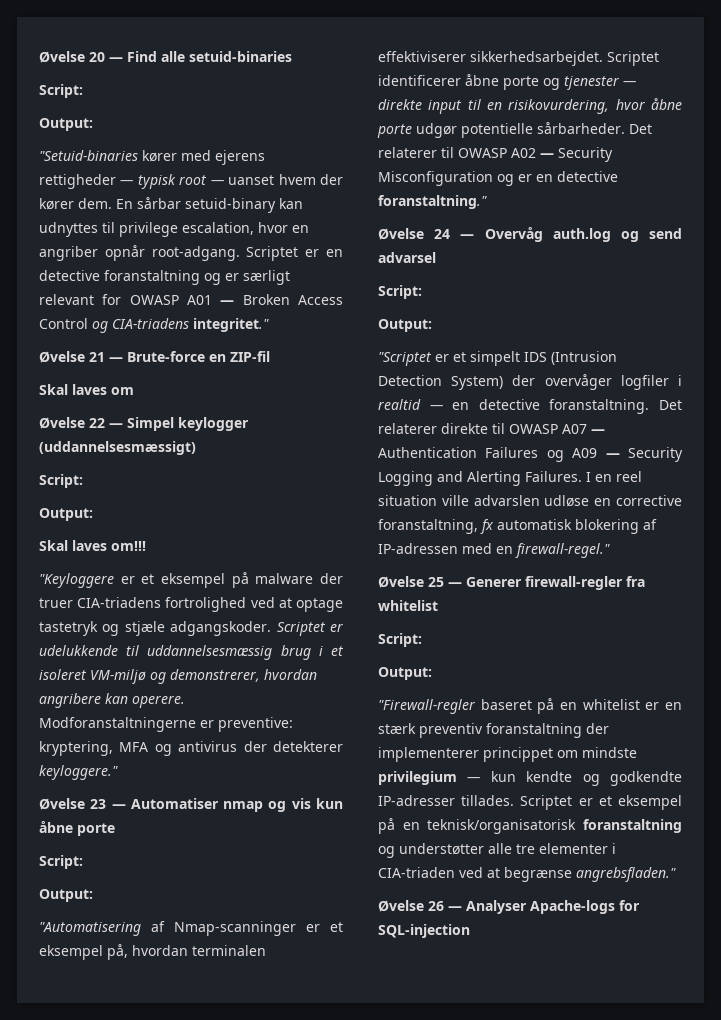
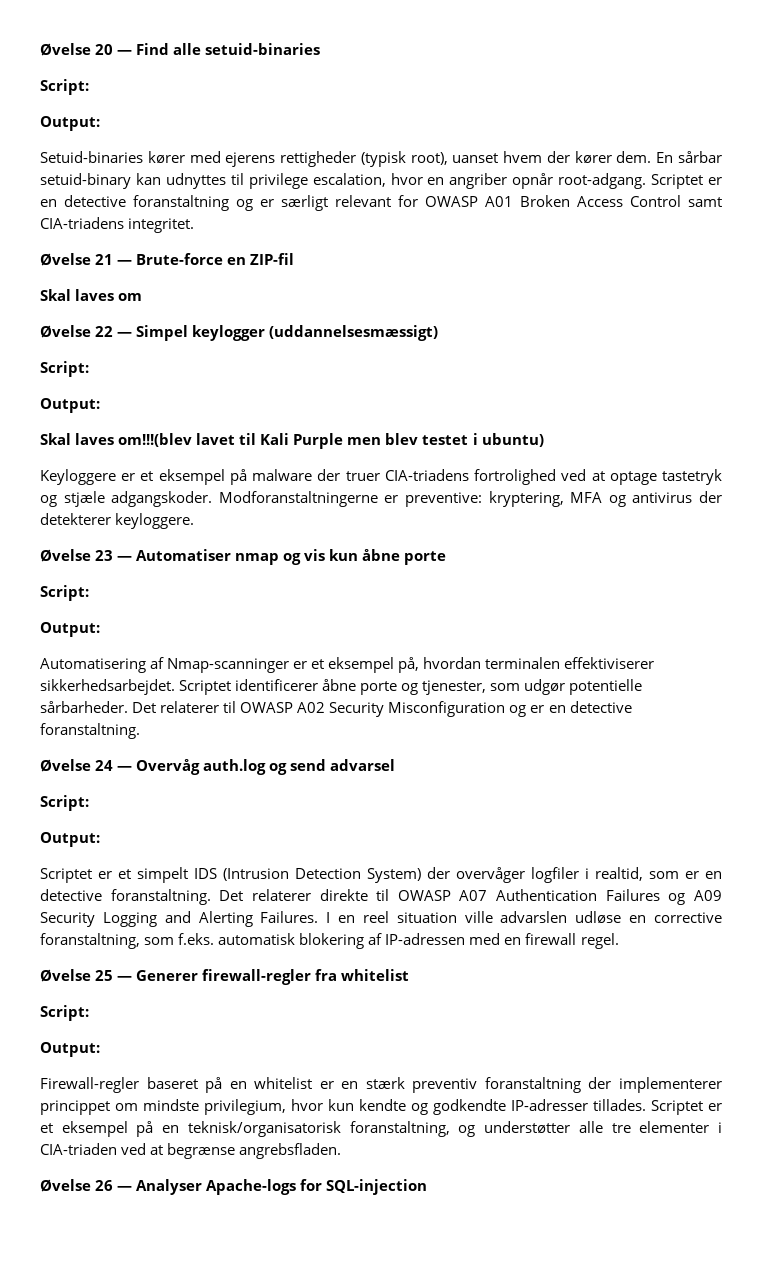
[39,150,138,161] "Setuid-binaries -> [40,151,143,163] Setuid-binaries
[120,174,224,189] — typisk root — -> [360,151,448,167] (typisk root),
[220,300,235,305] — -> (513, 201) none
[92,318,269,333] og CIA-triadens integritet." -> [688,197,722,207] [40,217,195,233] samt CIA-triadens integritet.
[111,541,146,551] [39,573,114,588] om!!! // "Keyloggere -> [118,433,544,449] [40,469,116,485] om!!!(blev lavet til Kali Purple men blev testet i ubuntu) // Keyloggere
[276,622,343,636] [39,645,344,660] [39,669,317,684] [39,693,185,708] Scriptet er udelukkende til uddannelsesmæssig brug i et isoleret VM-miljø og demonstrerer, hvordan angribere kan operere. -> (213, 499) none
[39,765,118,780] keyloggere." -> [115,513,195,529] keyloggere.
[39,922,141,936] "Automatisering -> [40,658,146,673] Automatisering
[564,76,636,90] [378,98,682,114] [377,124,412,138] tjenester — direkte input til en risikovurdering, hvor åbne porte -> [422,680,521,695] tjenester, som
[540,153,554,158] — -> (326, 707) none
[378,195,487,209] foranstaltning." -> [40,723,140,739] foranstaltning.
[378,352,432,366] "Scriptet -> [40,868,92,883] Scriptet
[378,399,443,410] realtid — -> [595,867,699,881] realtid, som er
[591,429,605,434] — -> (488, 895) none
[605,453,620,458] — -> (722, 895) none
[480,519,494,534] fx -> [144,933,215,945] som f.eks.
[515,543,610,558] firewall-regel." -> [525,933,619,949] firewall regel.
[378,699,475,714] "Firewall-regler -> [40,1077,139,1093] Firewall-regler
[378,771,481,785] privilegium — -> [204,1099,323,1115] privilegium, hvor
[583,819,682,833] foranstaltning -> [349,1121,450,1137] foranstaltning,
[576,867,676,882] angrebsfladen." -> [239,1143,342,1159] angrebsfladen.

